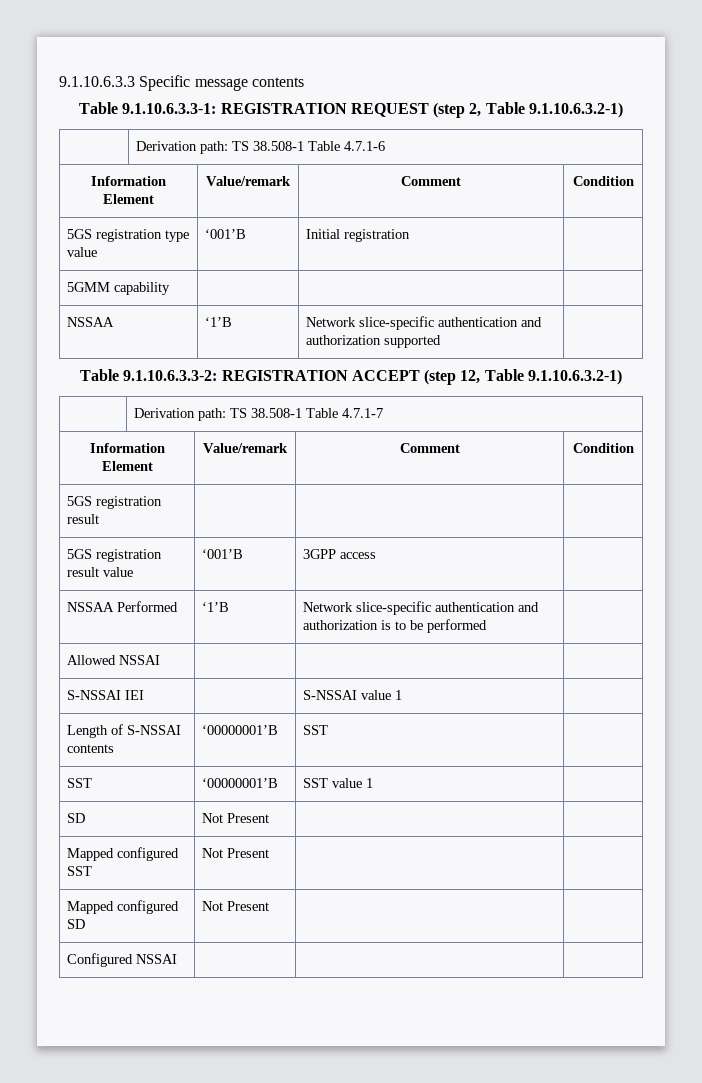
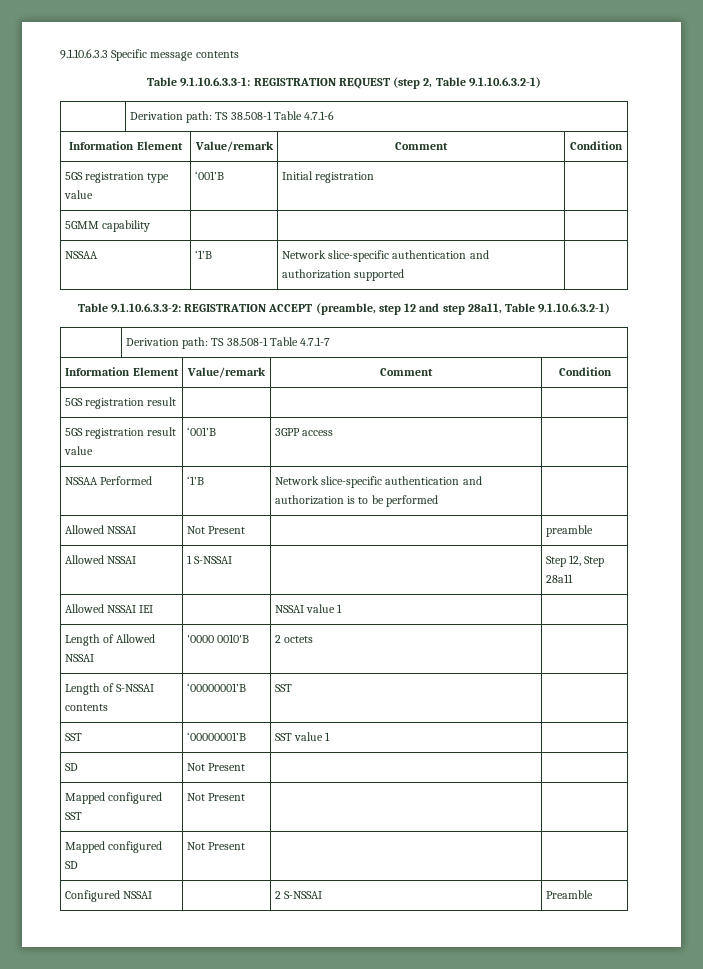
[424,369,481,385] (step 12, -> [315,303,502,315] (preamble, step 12 and step 28a11,
[67,690,122,700] | | // S-NSSAI -> [186,526,246,534] [545,525,593,537] [64,555,137,564] [186,555,233,564] [545,555,605,567] [545,574,573,583] [64,604,137,613] Not Present | | preamble // Allowed NSSAI | 1 S-NSSAI | | Step 12, Step 28a11 // Allowed NSSAI
[303,690,403,700] S-NSSAI value 1 | -> [274,604,343,613] [64,634,156,646] [64,654,94,662] [186,634,250,643] [274,635,314,643] NSSAI value 1 | // Length of Allowed NSSAI | '0000 0010'B | 2 octets |
(178, 959) | -> [274,891,323,899] [545,890,593,899] 2 S-NSSAI | Preamble

